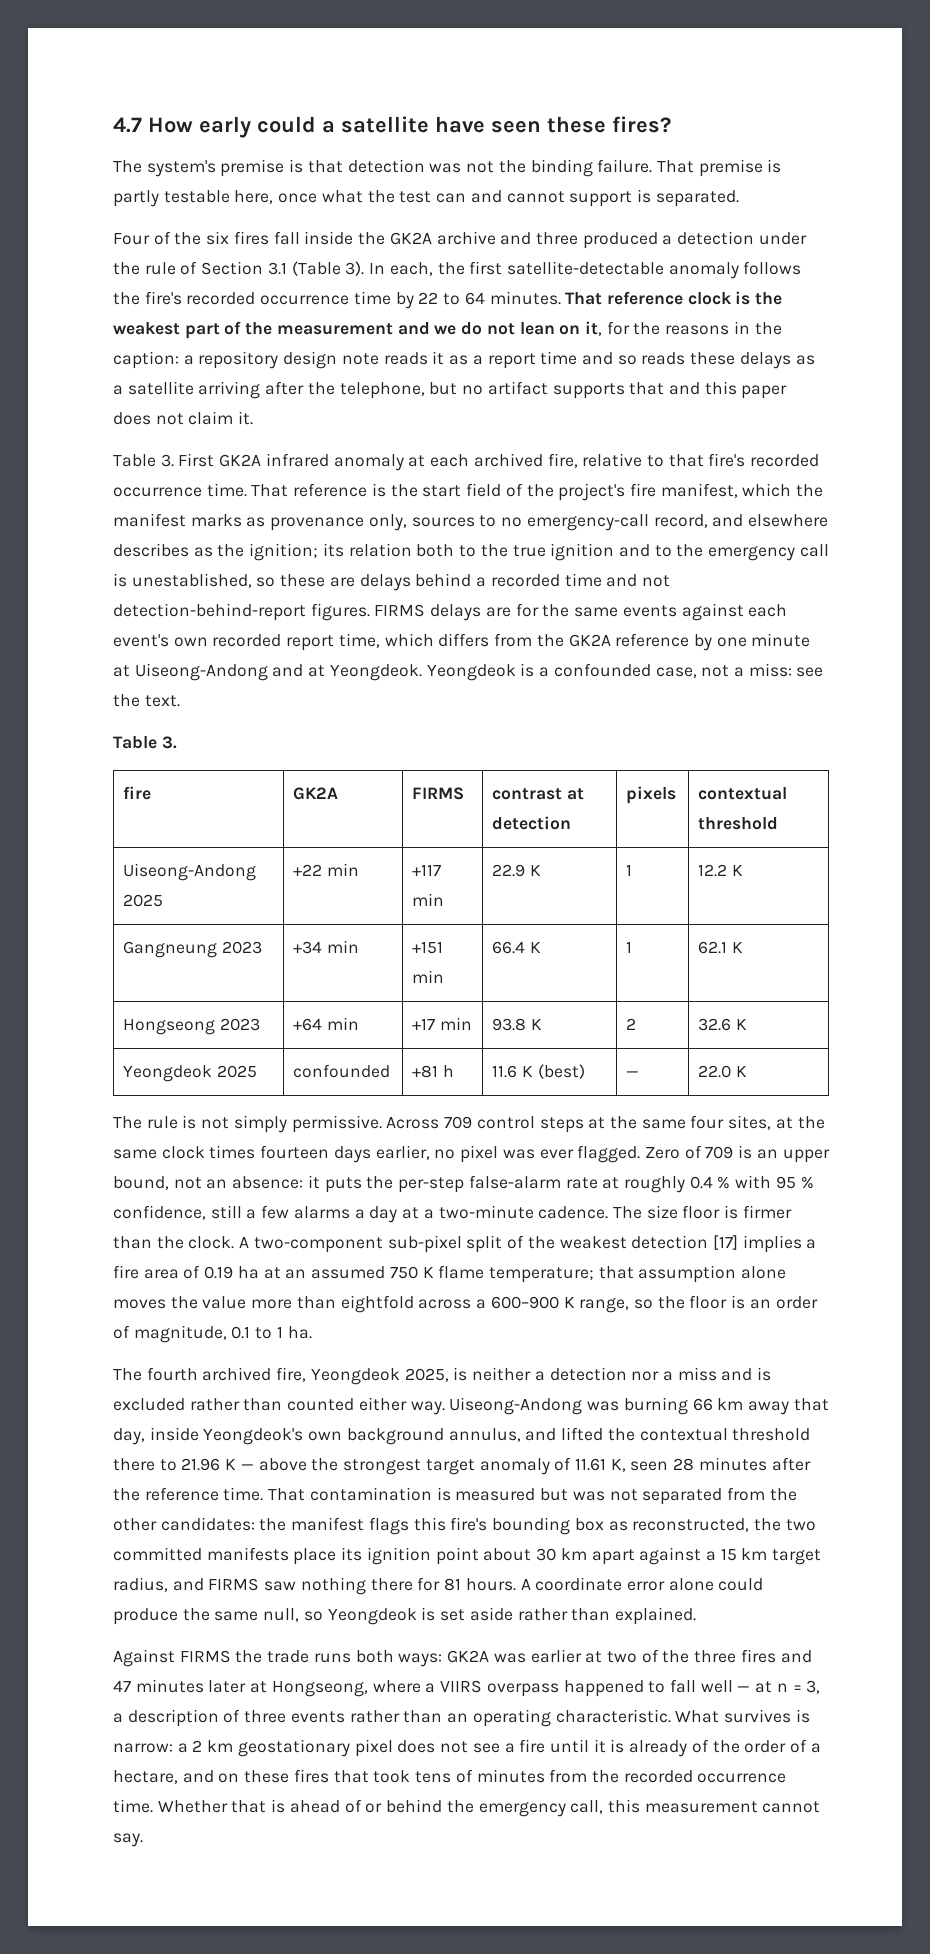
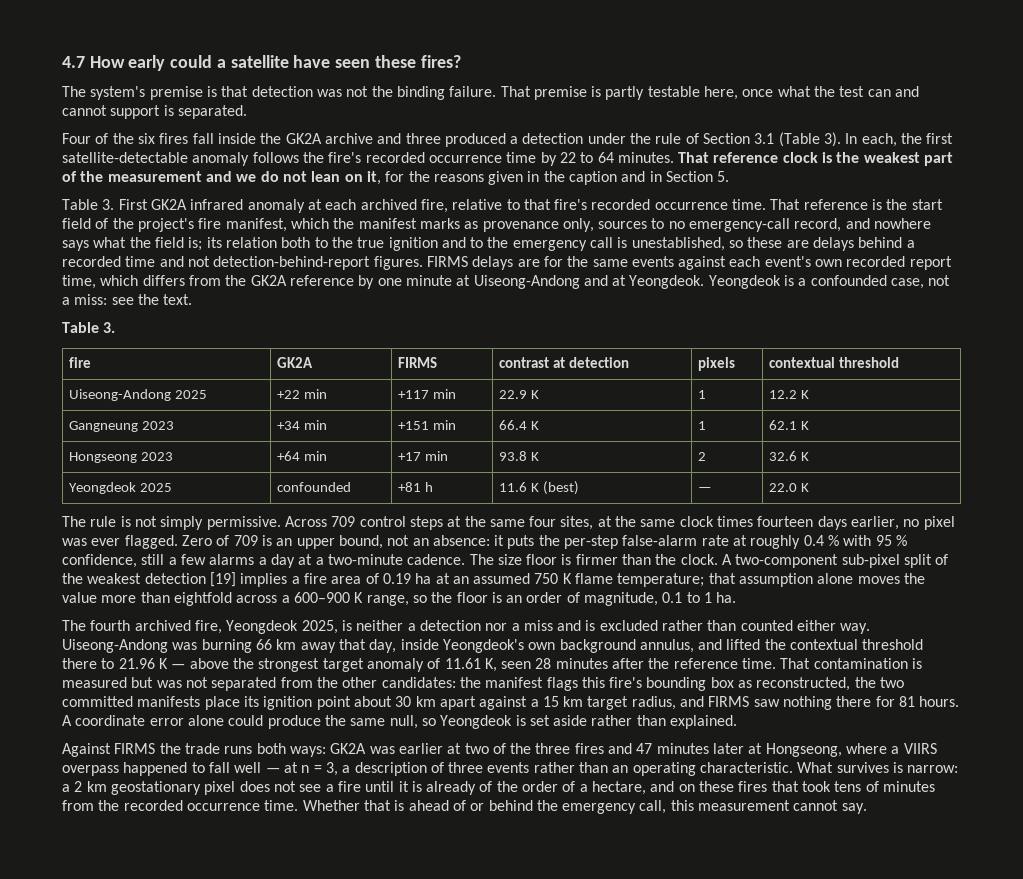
(730, 330) none -> [488,171,524,185] given
[113,351,815,369] [113,381,788,399] [113,411,254,425] caption: a repository design note reads it as a report time and so reads these delays as a satellite arriving after the telephone, but no artifact supports that and this paper does not claim it. -> [569,171,730,185] caption and in Section 5.
[747,514,828,527] [113,543,319,561] elsewhere describes as the ignition; -> [874,218,932,229] [62,237,203,251] nowhere says what the field is;
[712,1235,738,1250] [17] -> [209,572,236,587] [19]

